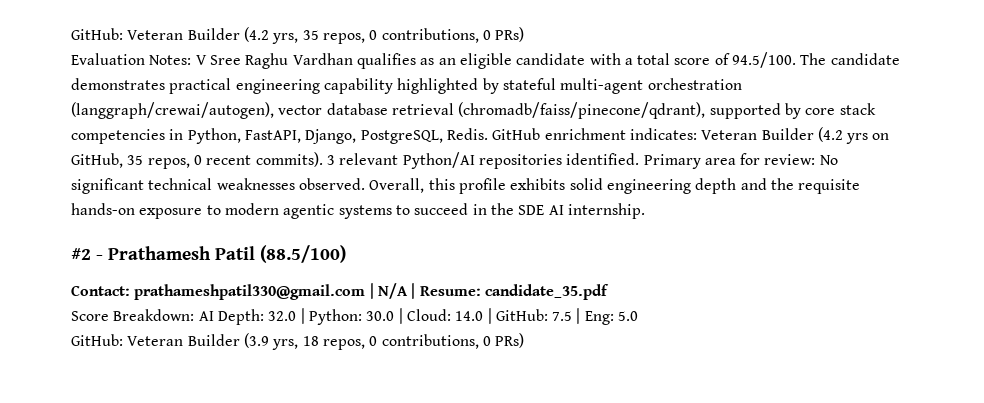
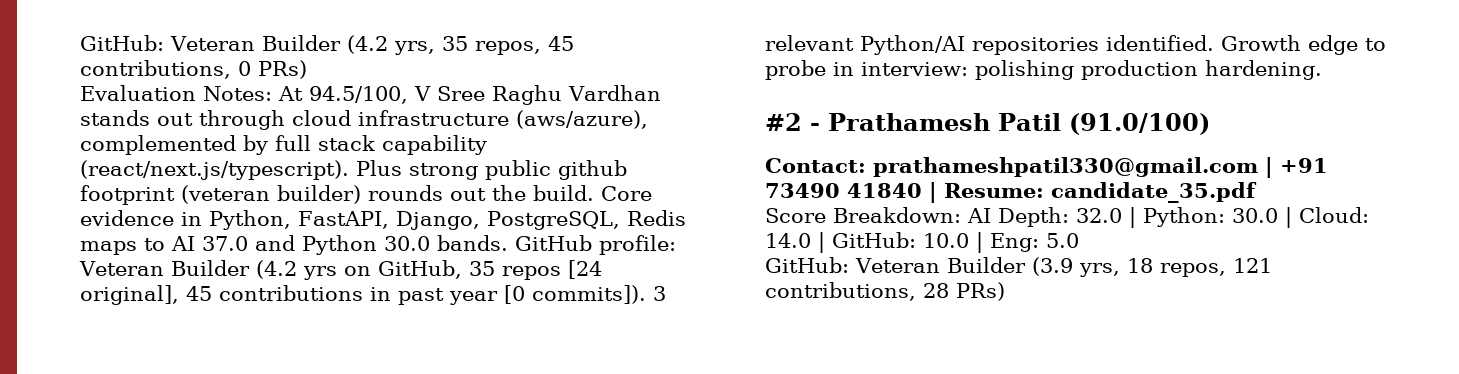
[369,30,378,40] 0 -> [547,36,574,51] 45
(192, 60) none -> [278,86,408,104] At 94.5/100,
[356,52,900,69] [71,78,742,94] [71,102,876,119] [71,129,165,144] qualifies as an eligible candidate with a total score of 94.5/100. The candidate demonstrates practical engineering capability highlighted by stateful multi-agent orchestration (langgraph/crewai/autogen), vector database retrieval (chromadb/faiss/pinecone/qdrant), supported by core stack competencies -> [80,110,648,130] [80,135,487,155] [80,160,627,180] [80,185,652,205] [80,210,174,226] stands out through cloud infrastructure (aws/azure), complemented by full stack capability (react/next.js/typescript). Plus strong public github footprint (veteran builder) rounds out the build. Core evidence
[446,128,697,140] Redis. GitHub enrichment indicates: -> [626,210,686,226] [80,235,676,255] Redis maps to AI 37.0 and Python 30.0 bands. GitHub profile:
[147,152,323,169] repos, 0 recent commits). -> [501,260,602,280] [80,285,646,305] repos [24 original], 45 contributions in past year [0 commits]).
[643,153,838,169] [71,178,861,194] [71,203,645,219] Primary area for review: No significant technical weaknesses observed. Overall, this profile exhibits solid engineering depth and the requisite hands-on exposure to modern agentic systems to succeed in the SDE AI internship. -> [1221,35,1386,55] [765,60,1322,80] Growth edge to probe in interview: polishing production hardening.
[260,245,346,263] (88.5/100) -> [1068,113,1210,135] (91.0/100)
[377,283,408,299] N/A -> [1280,158,1328,173] [765,183,922,198] +91 73490 41840
[552,311,573,321] 7.5 -> [923,233,969,248] 10.0
[369,334,491,349] 0 contributions, 0 -> [1232,258,1272,273] [765,282,949,301] 121 contributions, 28

